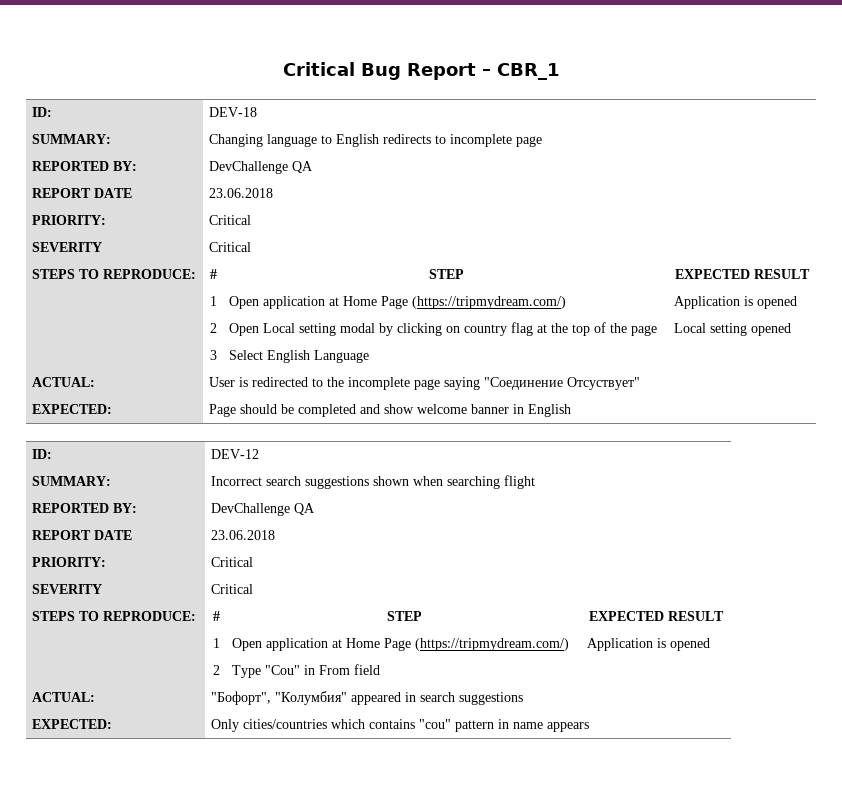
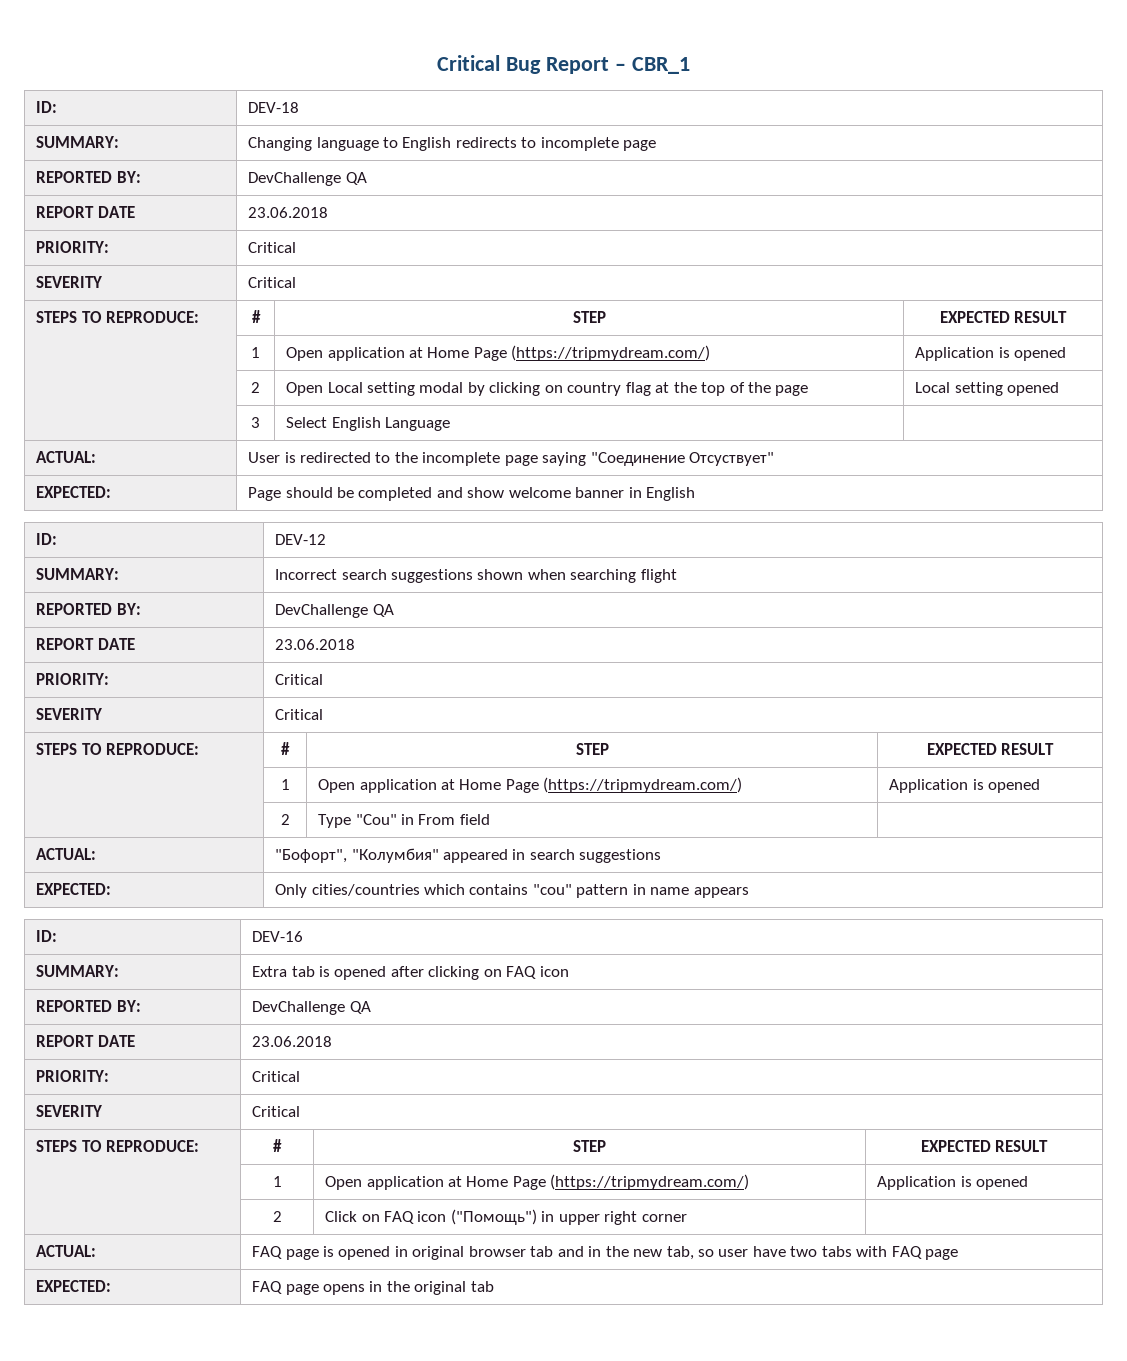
(590, 727) none -> [36,930,58,942] [252,931,304,942] [36,965,120,977] [252,966,569,980] [36,1000,141,1012] [252,1001,371,1015] [36,1035,135,1047] [252,1036,333,1047] [36,1070,110,1082] [252,1071,301,1082] [36,1105,103,1117] [252,1106,301,1117] [36,1140,200,1152] [273,1139,282,1152] [573,1140,606,1152] [920,1140,1049,1152] [272,1176,282,1187] [325,1174,750,1190] [877,1176,1029,1190] [272,1211,282,1222] [325,1209,687,1225] [36,1245,97,1257] [252,1246,959,1260] [36,1280,112,1292] [252,1281,494,1295] // ID: | DEV-16 // SUMMARY: | Extra tab is opened after clicking on FAQ icon // REPORTED BY: | DevChallenge QA // REPORT DATE | 23.06.2018 // PRIORITY: | Critical // SEVERITY | Critical // STEPS TO REPRODUCE: | # | STEP | EXPECTED RESULT // | 1 | Open application at Home Page (https://tripmydream.com/) | Application is opened // | 2 | Click on FAQ icon ("Помощь") in upper right corner | // ACTUAL: | FAQ page is opened in original browser tab and in the new tab, so user have two tabs with FAQ page // EXPECTED: | FAQ page opens in the original tab

